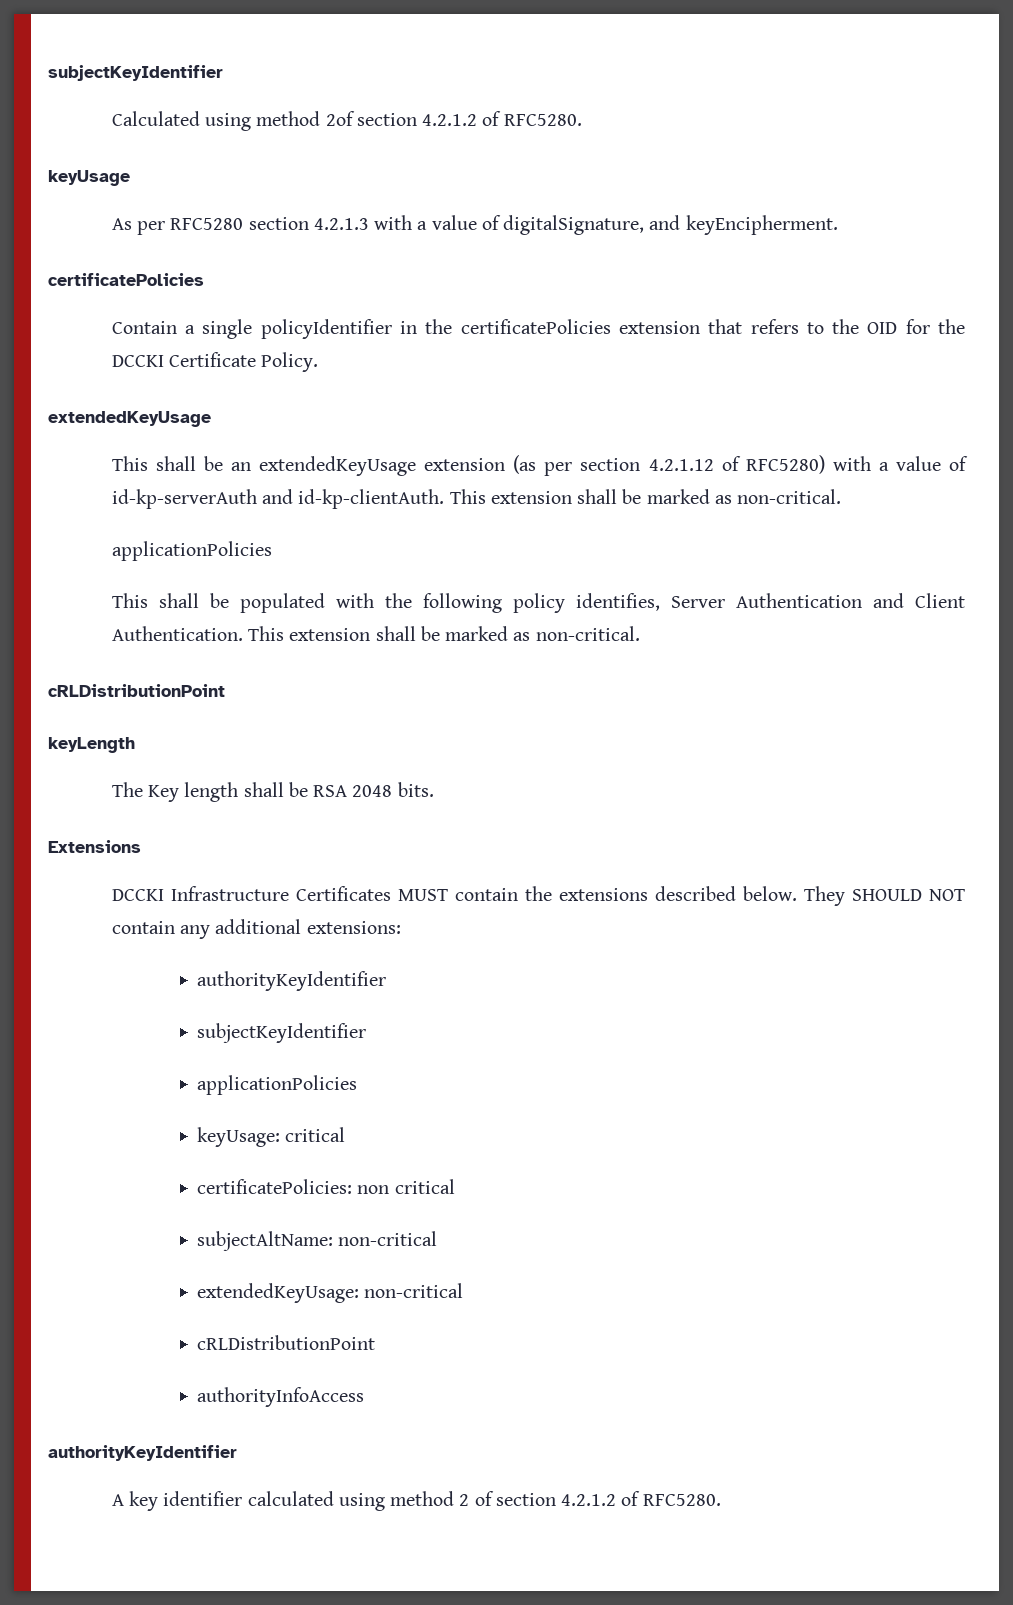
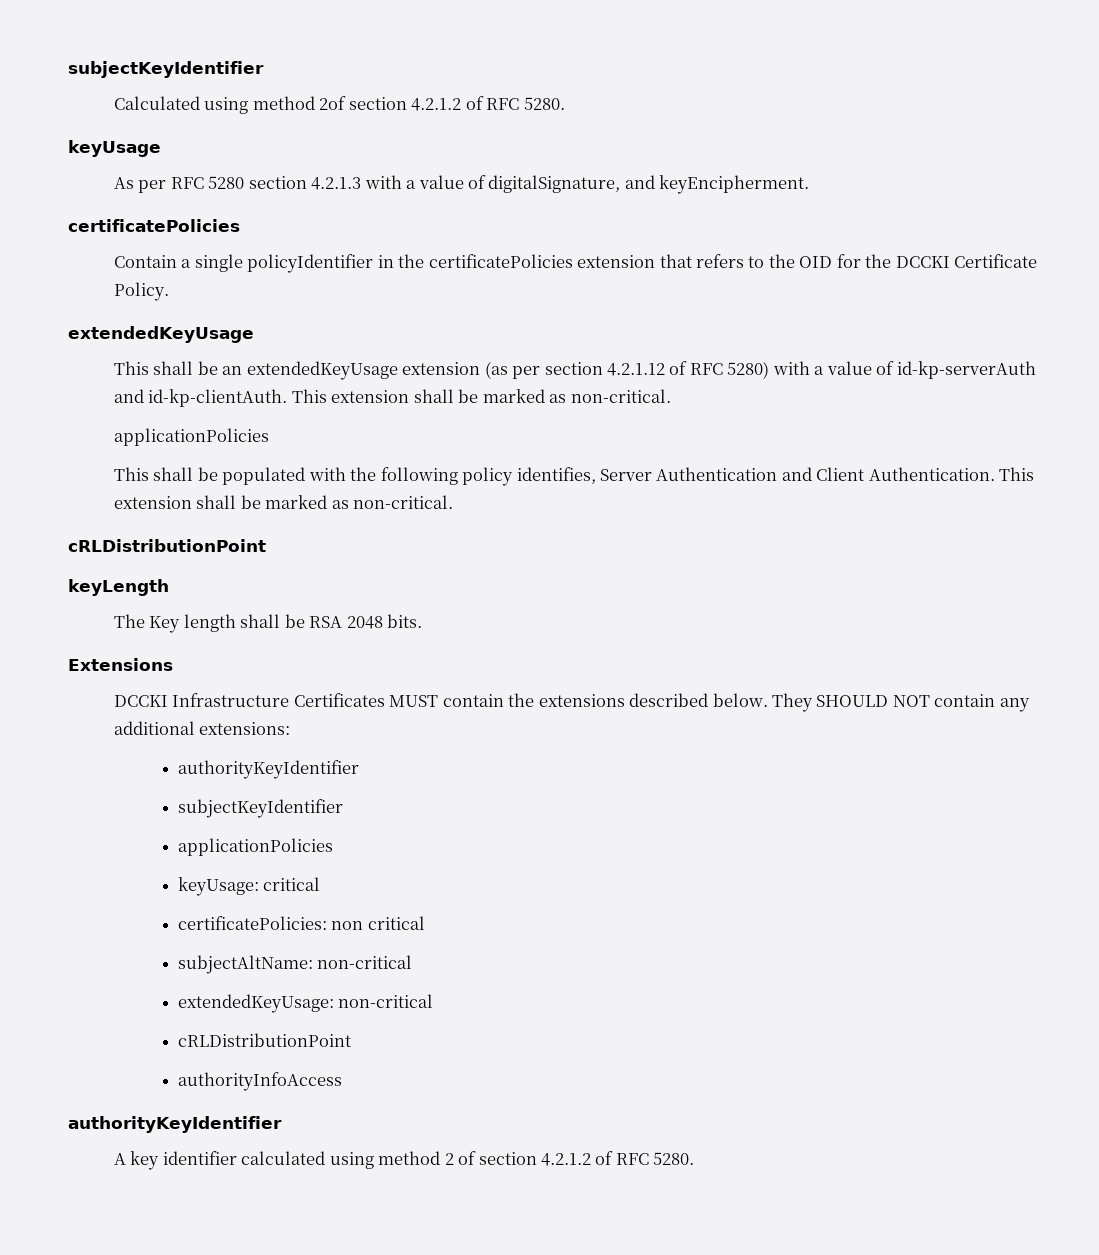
[503,114,582,126] RFC5280. -> [486,97,565,110] RFC 5280.
[170,218,244,230] RFC5280 -> [170,176,245,189] RFC 5280
[745,455,825,474] RFC5280) -> [689,361,770,379] RFC 5280)
[642,1494,721,1506] RFC5280. -> [615,1152,695,1165] RFC 5280.

